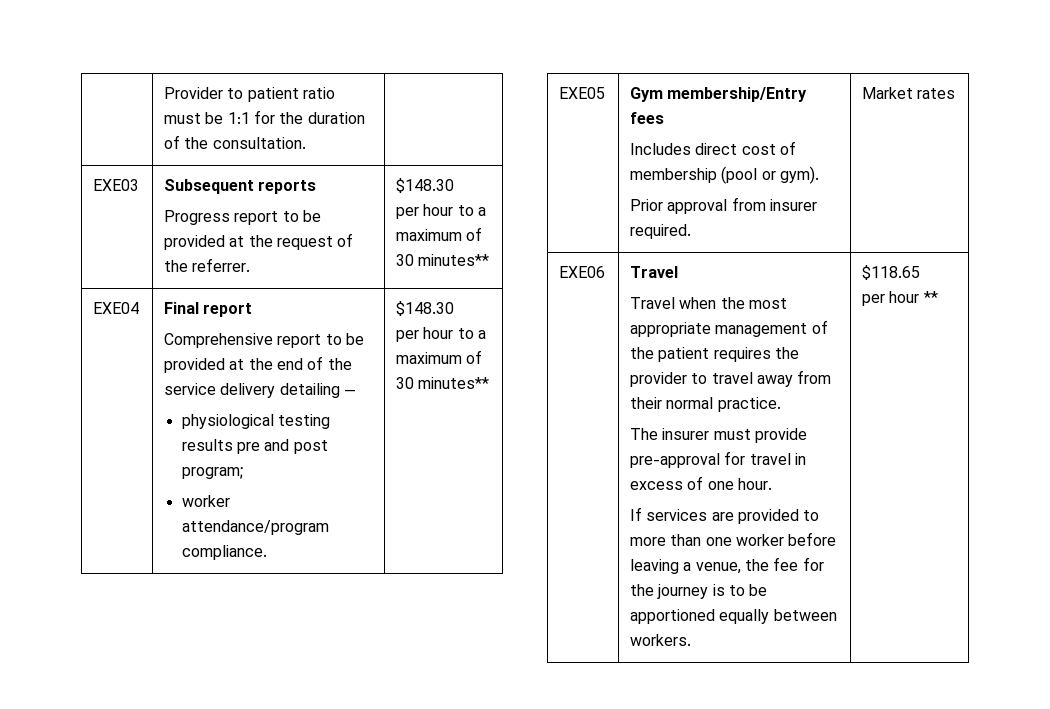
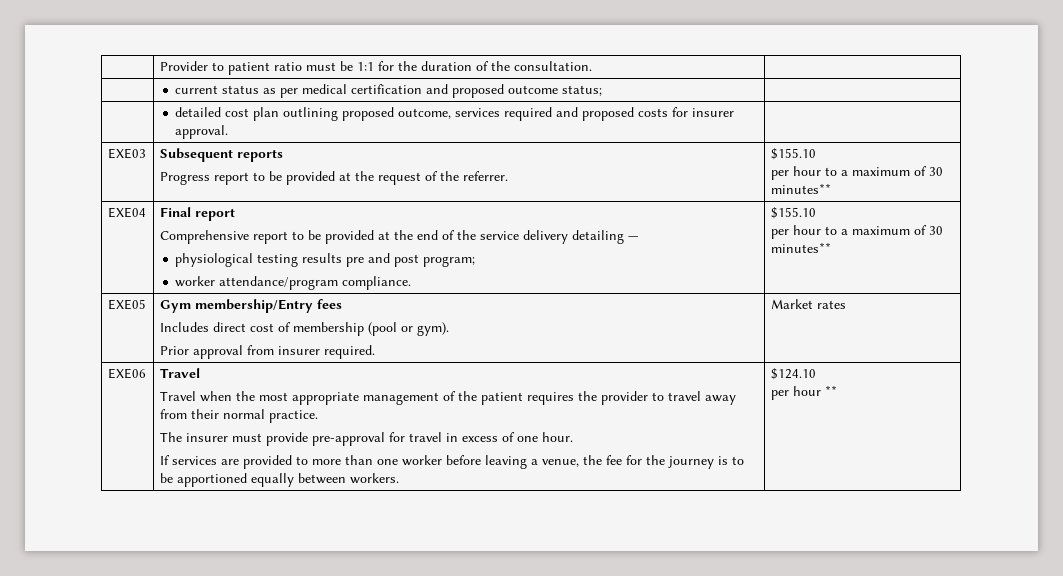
(306, 143) none -> [175,84,603,98] [175,107,735,121] [175,125,229,139] // | current status as per medical certification and proposed outcome status; | // | detailed cost plan outlining proposed outcome, services required and proposed costs for insurer approval. |
[396,178,455,193] $148.30 -> [770,148,816,160] $155.10
[396,301,455,316] $148.30 -> [770,207,816,219] $155.10
[862,265,921,280] $118.65 -> [770,368,816,380] $124.10

